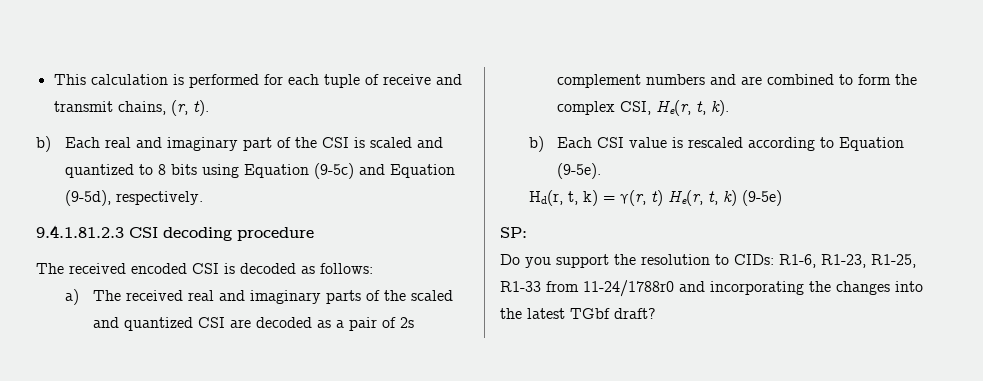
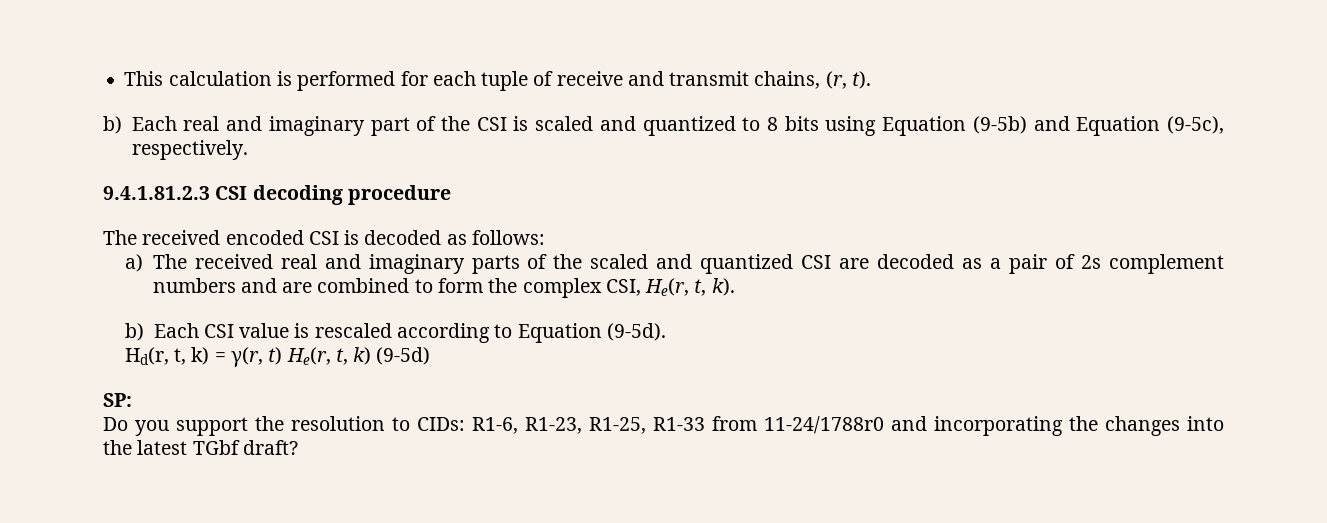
[313,163,354,179] (9-5c) -> [972,116,1027,134] (9-5b)
[64,190,111,206] (9-5d), -> [1166,116,1224,134] (9-5c),
[557,163,602,179] (9-5e). -> [606,323,666,341] (9-5d).
[741,190,782,206] (9-5e) -> [376,347,431,365] (9-5d)

